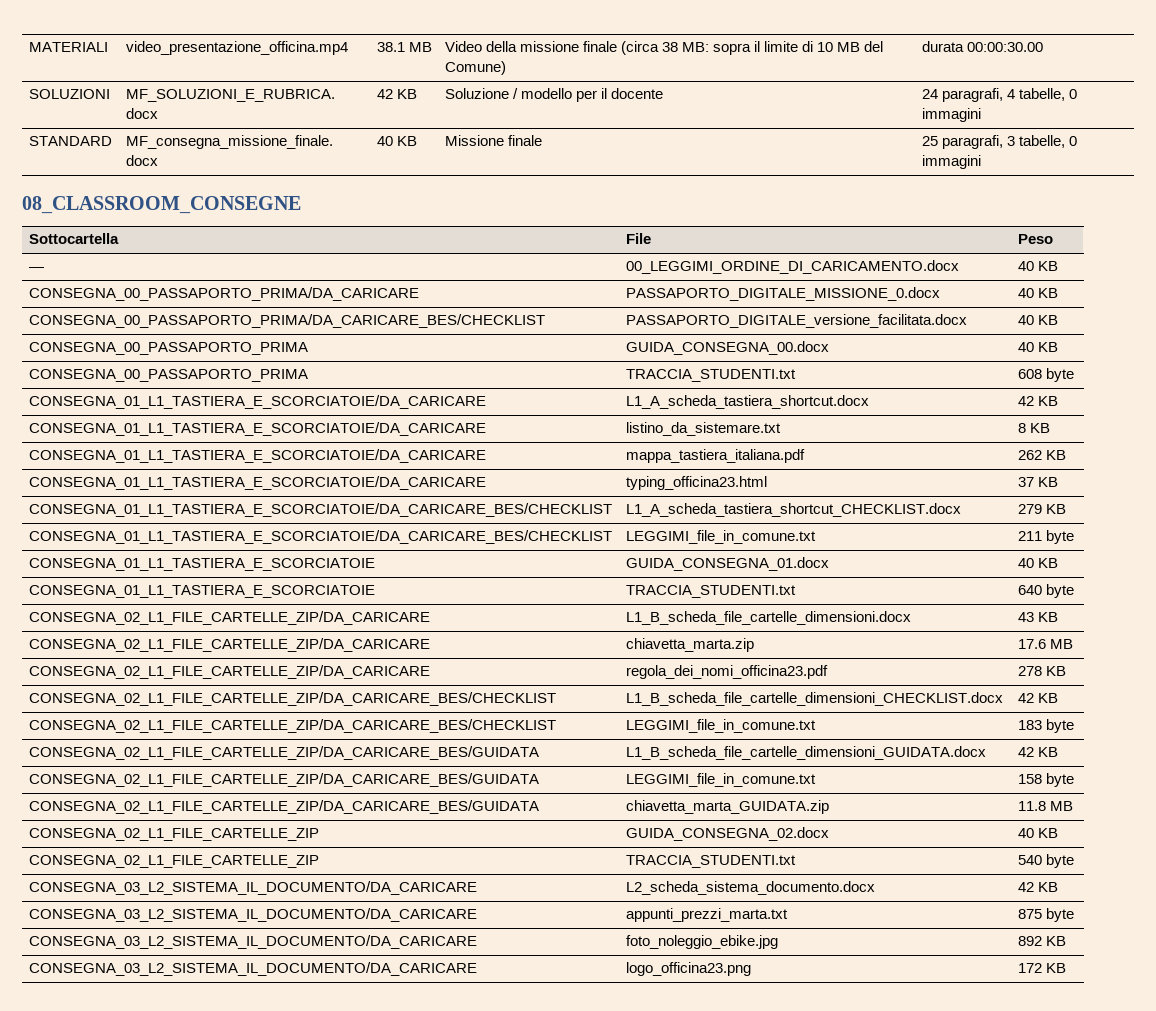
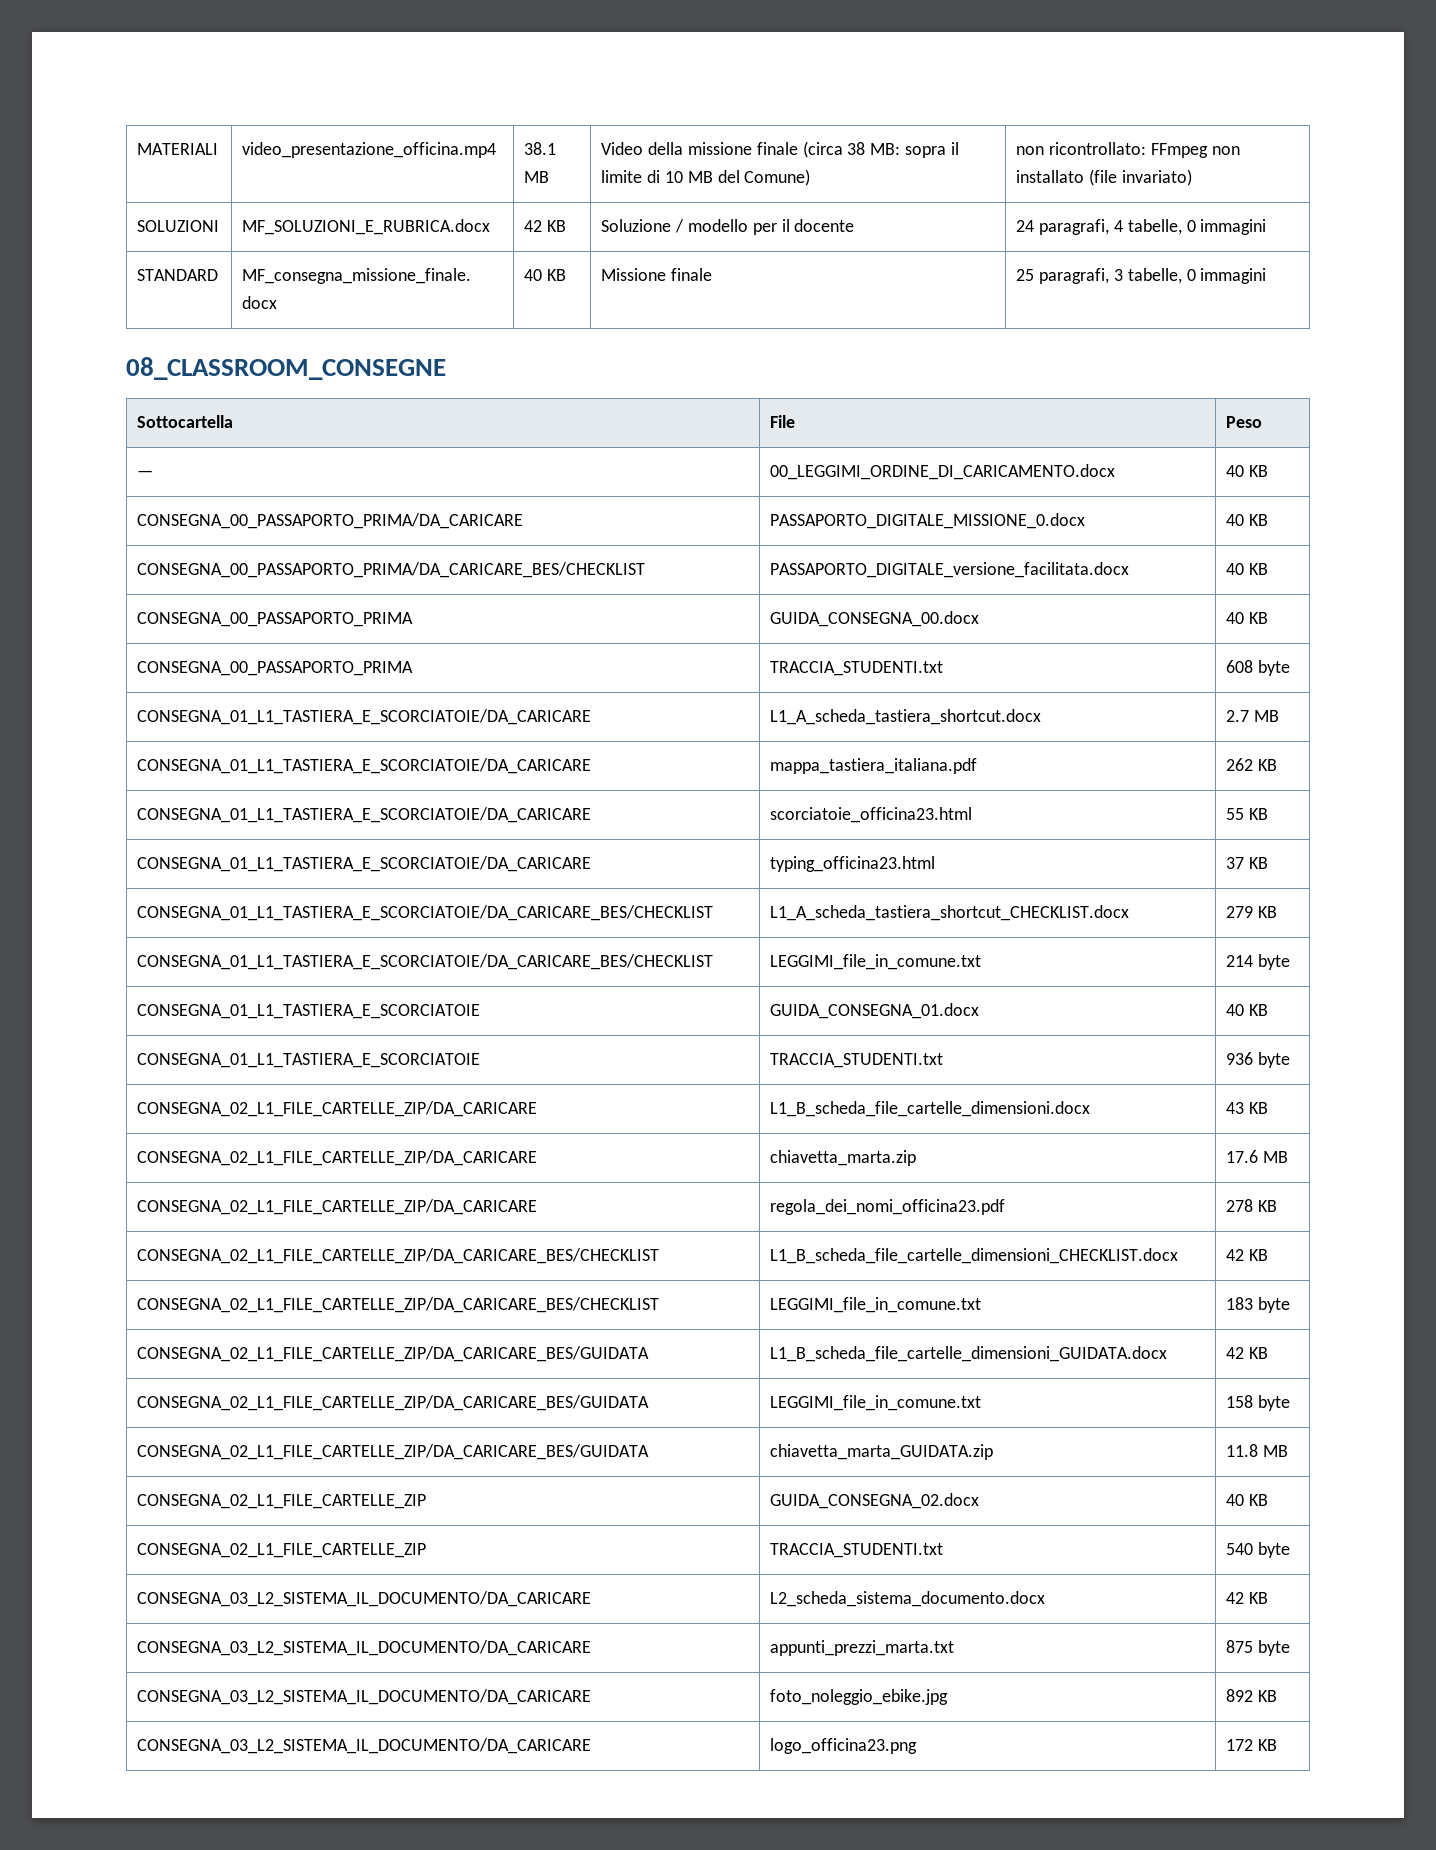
[921,41,1043,52] durata 00:00:30.00 -> [1016,142,1240,158] [1016,169,1192,186] non ricontrollato: FFmpeg non installato (file invariato)
[1017,396,1058,406] [28,422,486,436] [625,422,781,436] [1017,423,1050,433] 42 KB // CONSEGNA_01_L1_TASTIERA_E_SCORCIATOIE/DA_CARICARE | listino_da_sistemare.txt | 8 KB -> [1226,710,1280,722] 2.7 MB
(1066, 455) none -> [137,807,592,823] [770,807,973,823] [1226,808,1269,820] // CONSEGNA_01_L1_TASTIERA_E_SCORCIATOIE/DA_CARICARE | scorciatoie_officina23.html | 55 KB
[1017,531,1042,541] 211 -> [1226,955,1254,967] 214
[1017,585,1042,595] 640 -> [1226,1052,1254,1065] 936

